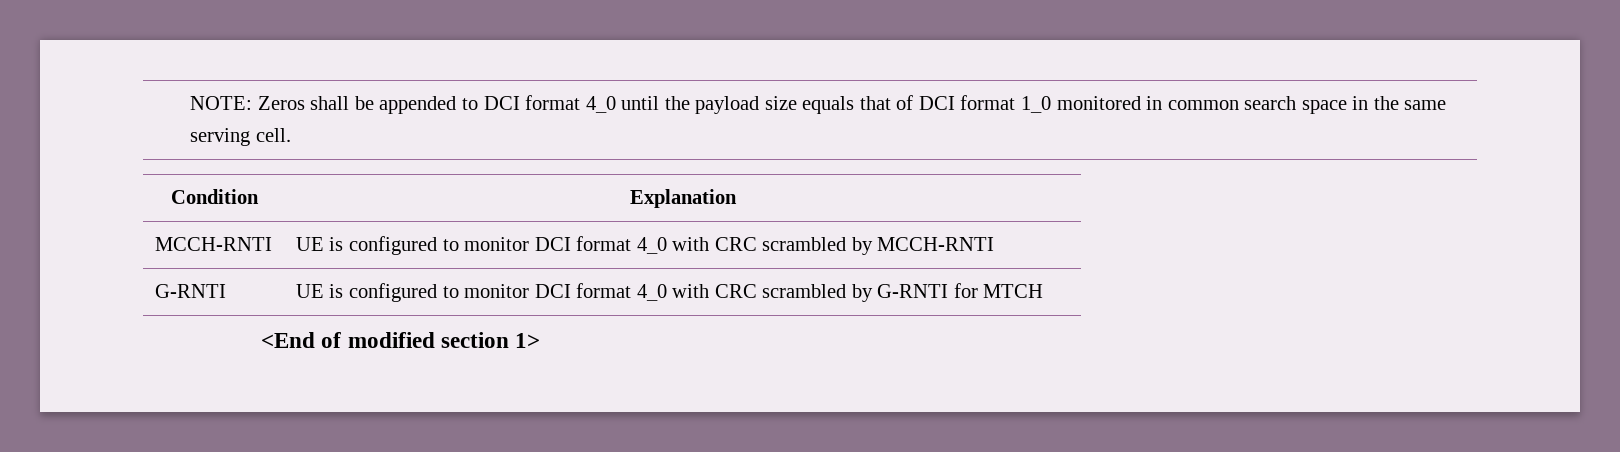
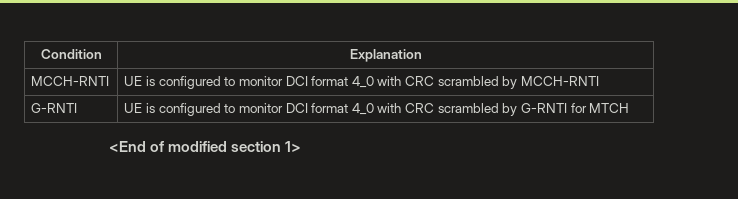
[190,95,1447,114] [190,128,291,146] NOTE: Zeros shall be appended to DCI format 4_0 until the payload size equals that of DCI format 1_0 monitored in common search space in the same serving cell. // -> (40, 54) none

